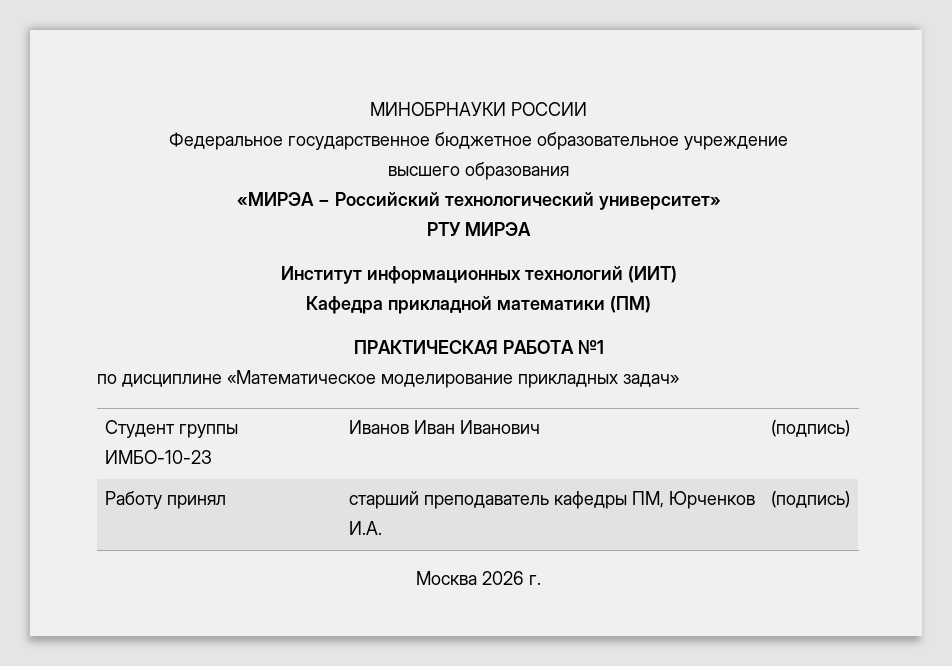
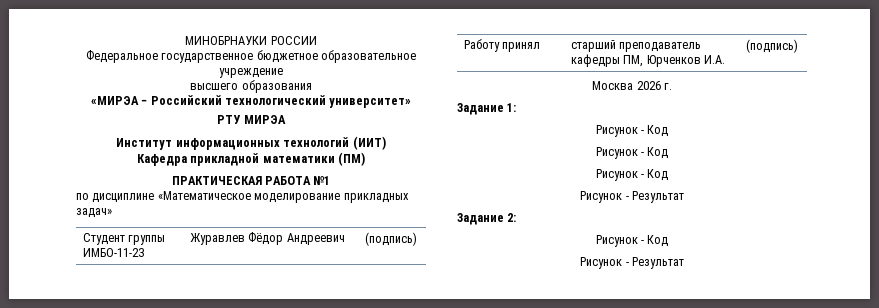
[104,450,212,464] [348,420,540,434] ИМБО-10-23 | Иванов Иван Иванович -> [82,248,144,257] [189,232,345,245] ИМБО-11-23 | Журавлев Фёдор Андреевич
(541, 580) none -> [457,103,517,115] [595,125,669,137] [595,147,669,159] [595,169,669,181] [580,191,684,203] [457,213,517,225] [595,235,669,247] [580,257,684,269] // Задание 1: // Рисунок - Код // Рисунок - Код // Рисунок - Код // Рисунок - Результат // Задание 2: // Рисунок - Код // Рисунок - Результат

